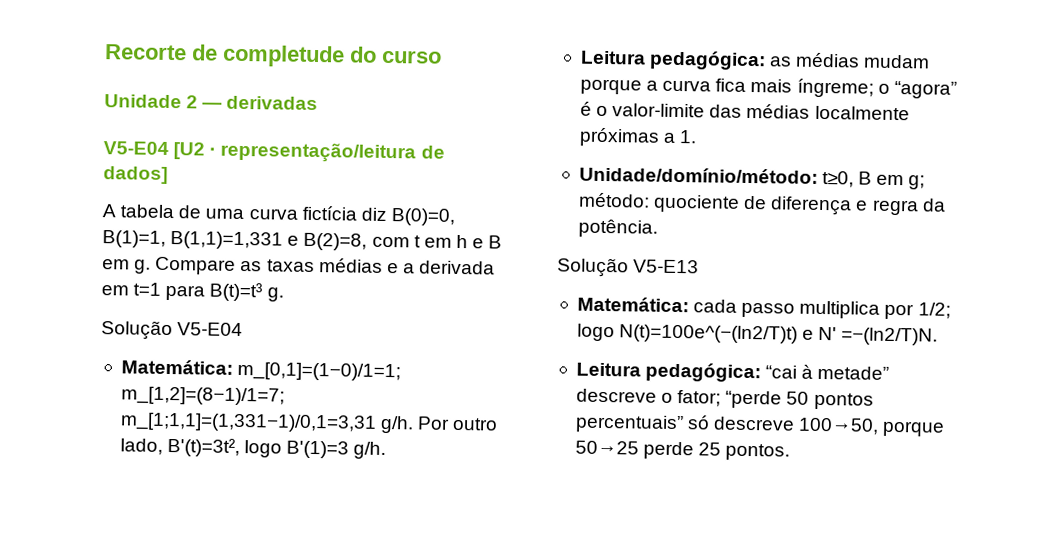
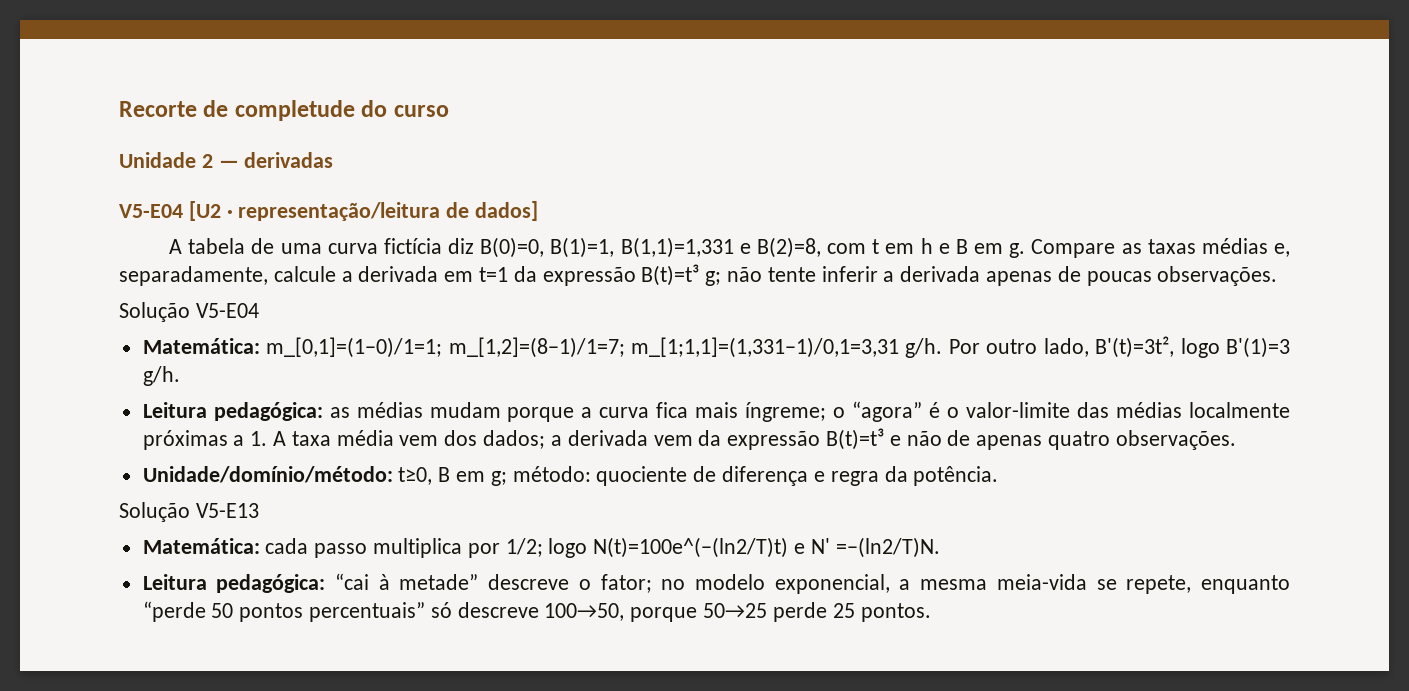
[386,262,399,274] e -> [1274,243,1291,257] [119,266,336,286] e, separadamente, calcule
[165,282,284,302] para B(t)=t³ g. -> [513,264,1278,286] da expressão B(t)=t³ g; não tente inferir a derivada apenas de poucas observações.
(698, 137) none -> [273,428,1236,450] A taxa média vem dos dados; a derivada vem da expressão B(t)=t³ e não de apenas quatro observações.
(722, 398) none -> [661,574,1290,594] no modelo exponencial, a mesma meia-vida se repete, enquanto

